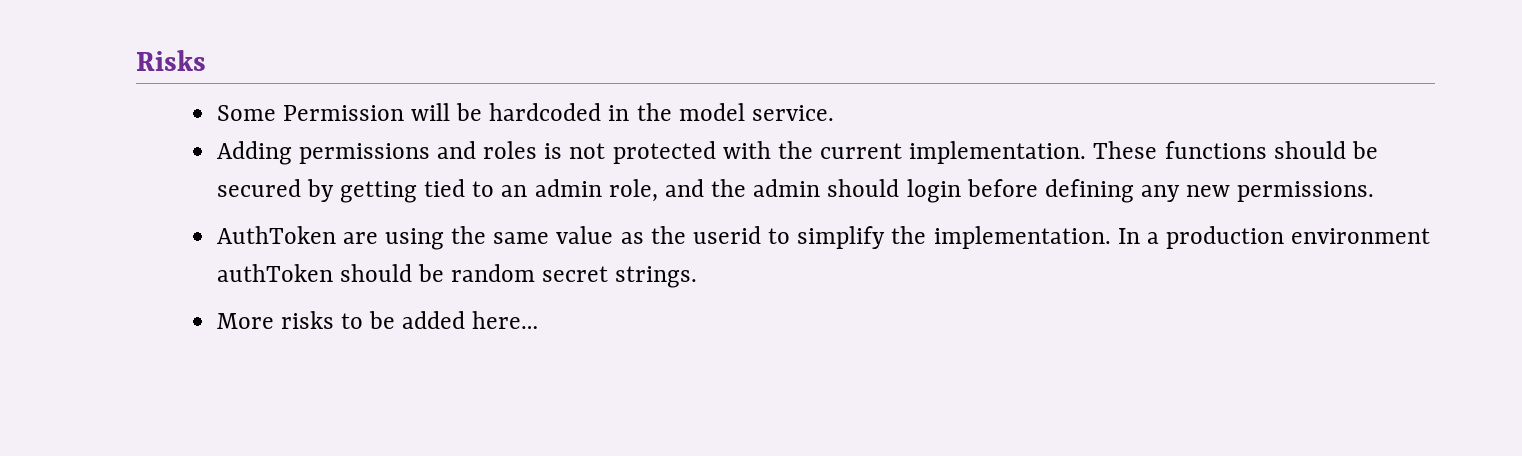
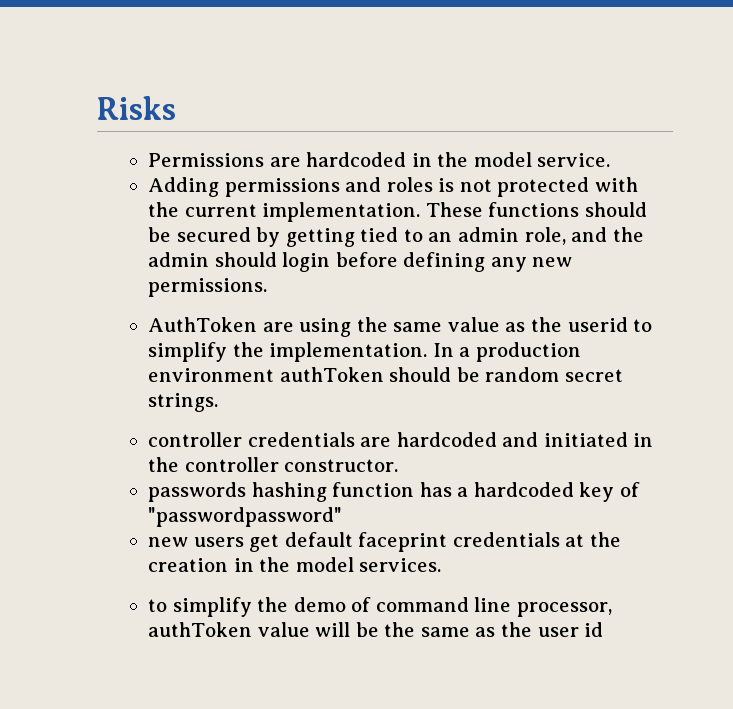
[216,103,483,121] Some Permission will be -> [148,153,301,167] Permissions are
[216,311,539,329] More risks to be added here… -> [148,432,654,447] [148,457,399,472] [148,482,641,502] [148,507,343,527] [148,532,622,552] [148,557,442,572] [148,597,613,617] [148,622,604,637] controller credentials are hardcoded and initiated in the controller constructor. // passwords hashing function has a hardcoded key of "passwordpassword" // new users get default faceprint credentials at the creation in the model services. // to simplify the demo of command line processor, authToken value will be the same as the user id

